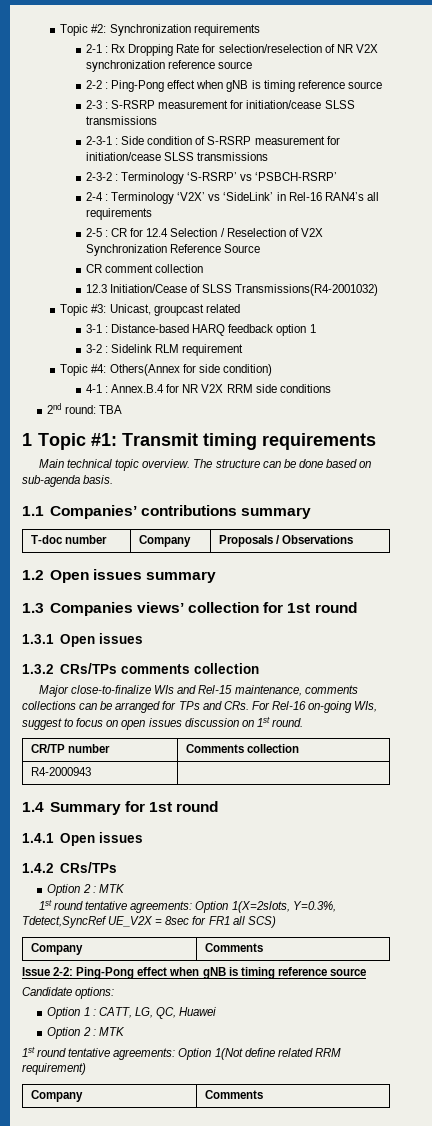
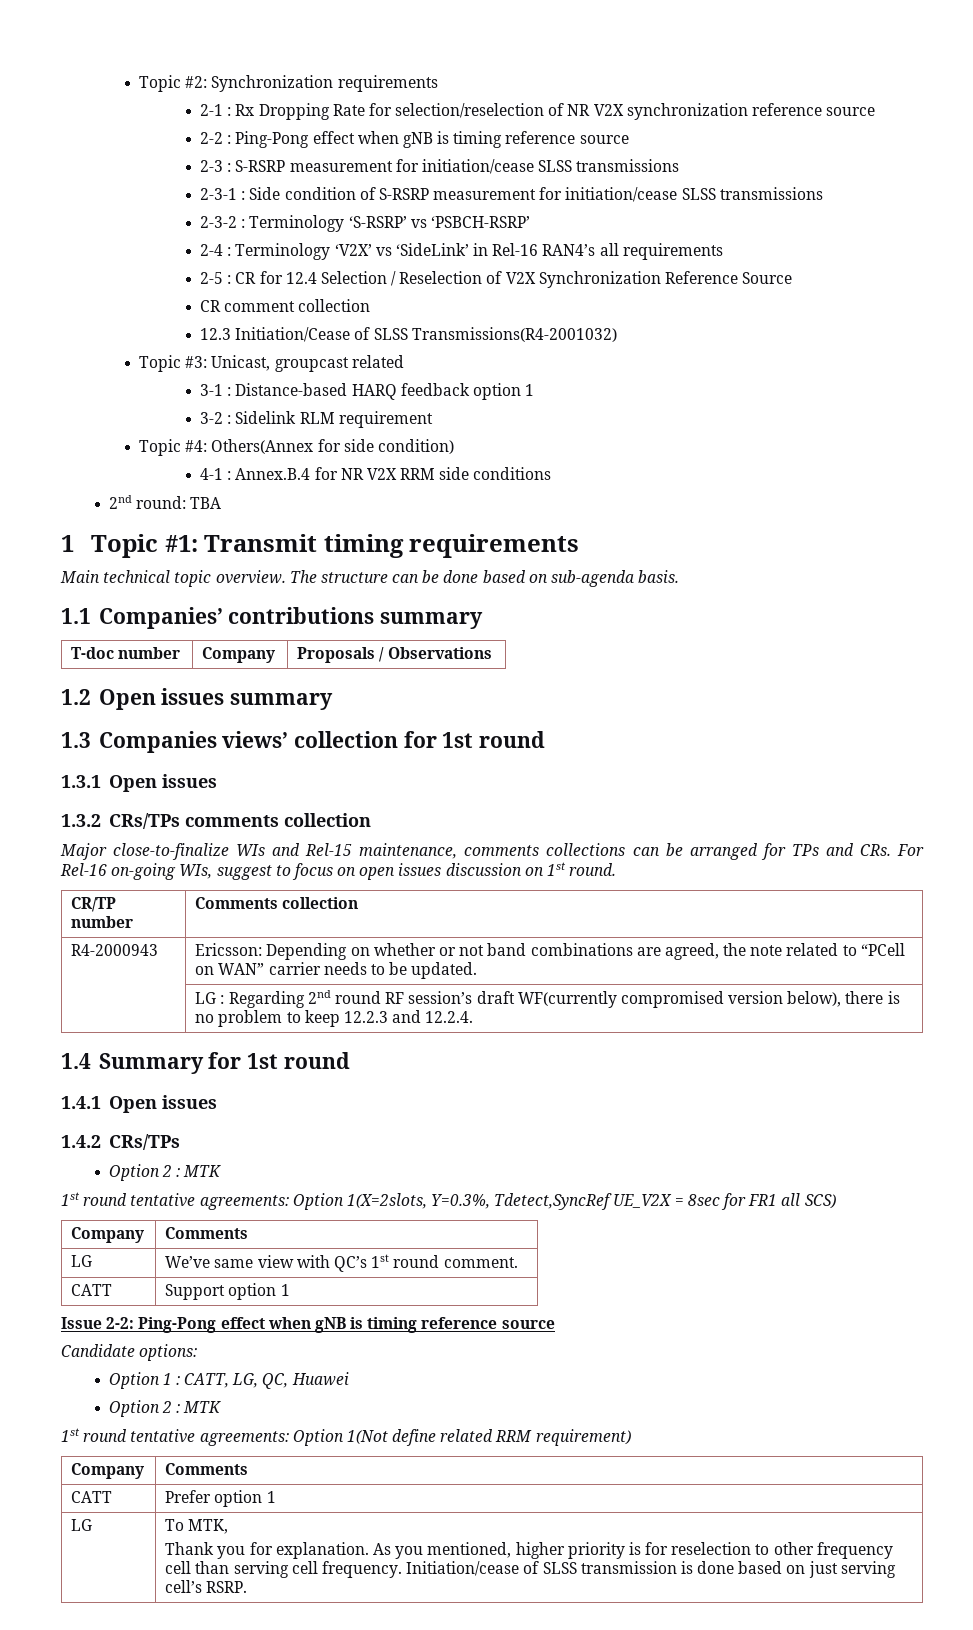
(91, 771) none -> [195,943,905,960] [195,962,478,979] [195,990,900,1008] [195,1010,474,1027] Ericsson: Depending on whether or not band combinations are agreed, the note related to “PCell on WAN” carrier needs to be updated. // | LG : Regarding 2nd round RF session’s draft WF(currently compromised version below), there is no problem to keep 12.2.3 and 12.2.4.
(263, 947) none -> [71,1255,93,1267] [165,1254,518,1272] [71,1284,113,1296] [165,1283,290,1300] // LG | We’ve same view with QC’s 1st round comment. // CATT | Support option 1
(263, 1094) none -> [71,1491,113,1503] [165,1490,276,1507] [71,1519,93,1531] [165,1519,229,1534] [165,1542,893,1559] [165,1561,896,1578] [165,1580,248,1593] // CATT | Prefer option 1 // LG | To MTK, // Thank you for explanation. As you mentioned, higher priority is for reselection to other frequency cell than serving cell frequency. Initiation/cease of SLSS transmission is done based on just serving cell’s RSRP.

